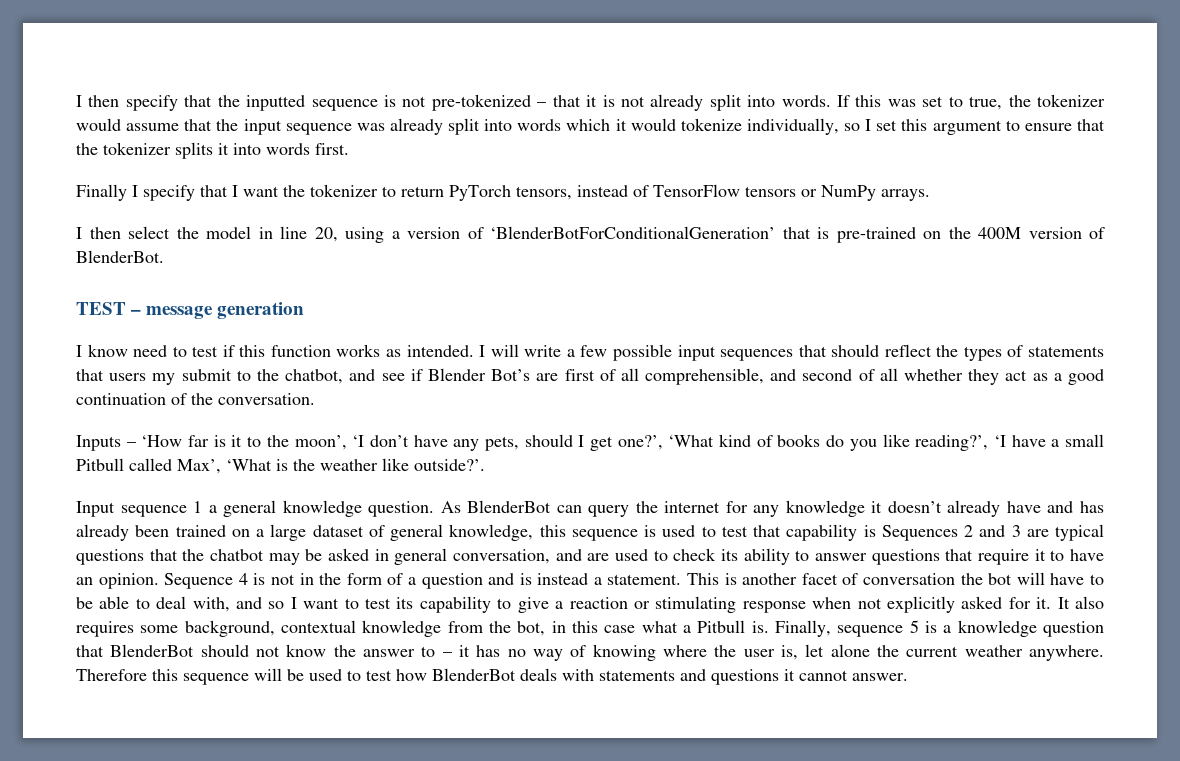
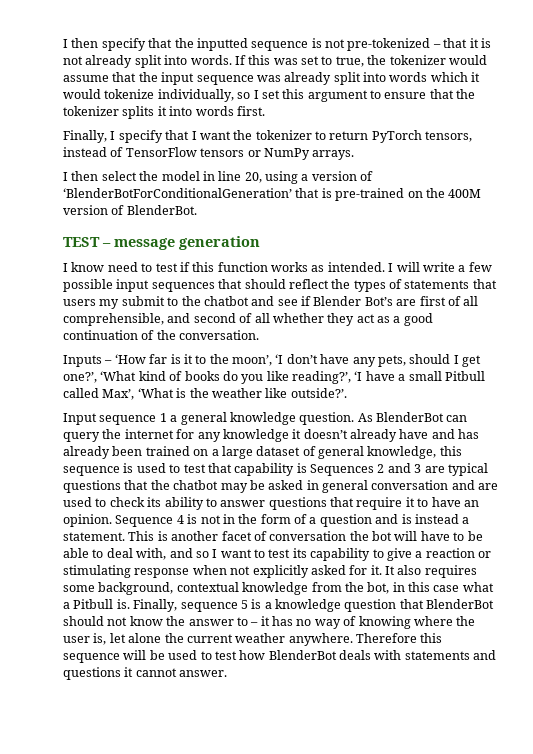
[76,184,127,201] Finally -> [63,130,107,143] Finally,
[285,369,344,384] chatbot, -> [203,296,249,306] chatbot
[453,549,550,564] conversation, -> [371,480,449,490] conversation

